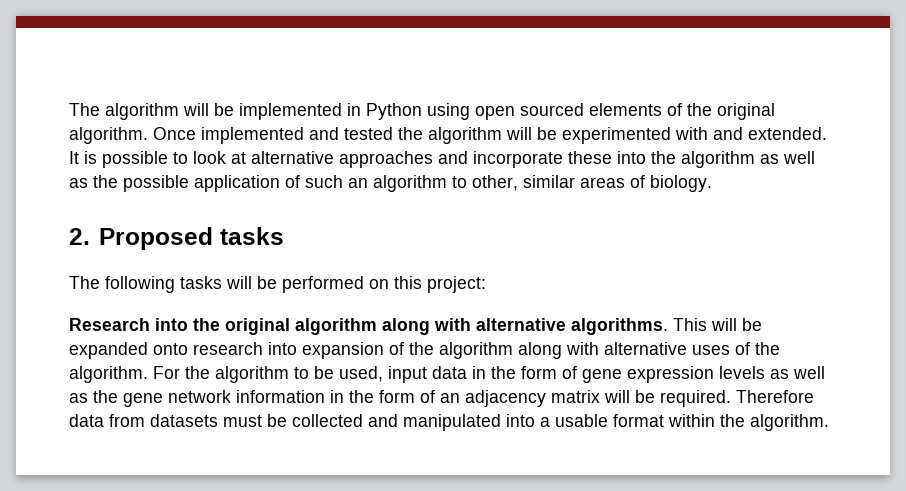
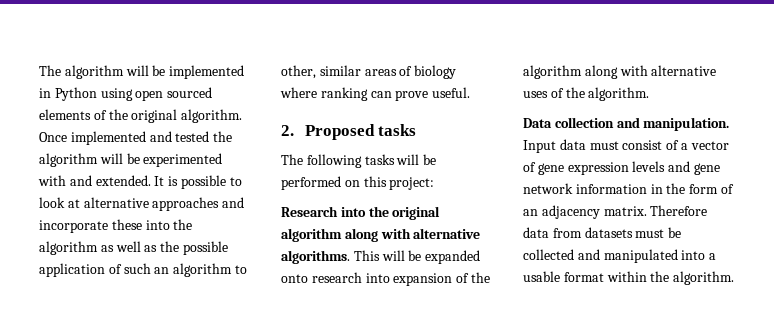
[650,175,712,192] biology. -> [414,65,457,79] [280,87,471,101] biology where ranking can prove useful.
[153,366,825,383] [69,390,118,403] For the algorithm to be used, input data in the form of gene expression levels as well as the -> [523,117,730,131] [523,139,729,153] [523,161,691,175] // Data collection and manipulation. Input data must consist of a vector of gene expression levels and
[551,390,731,407] matrix will be required. -> [603,206,647,216] matrix.

